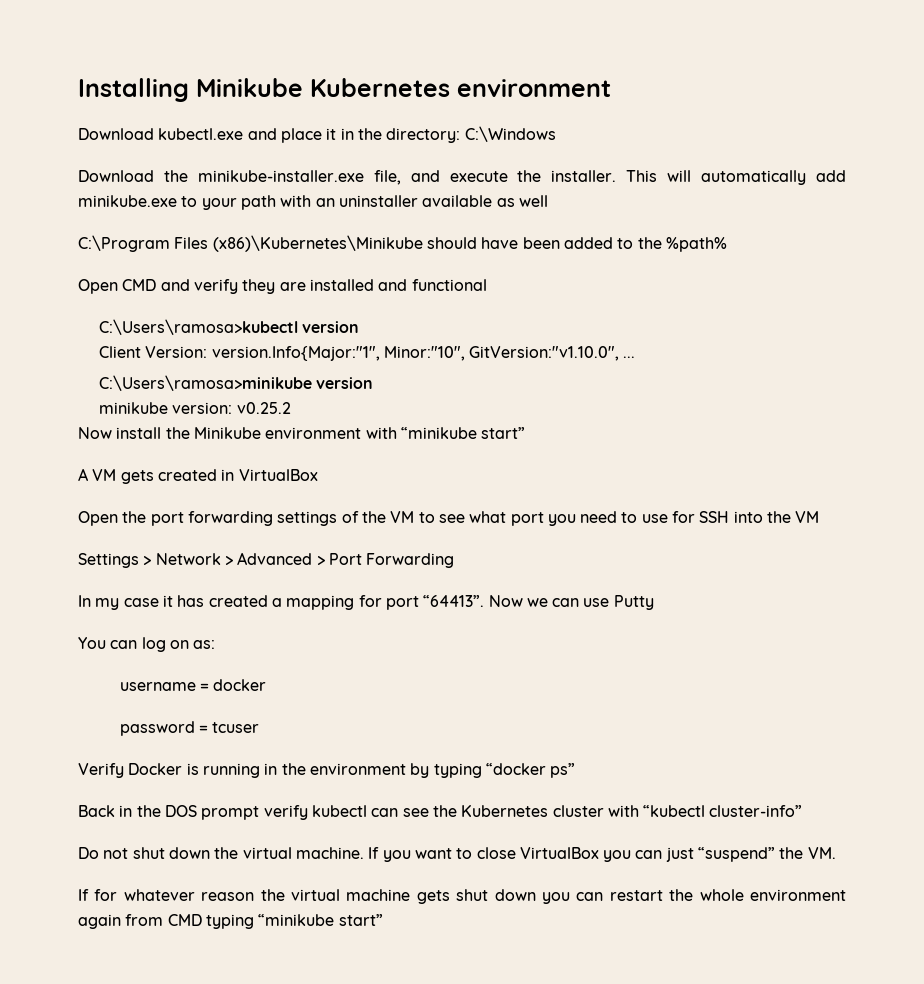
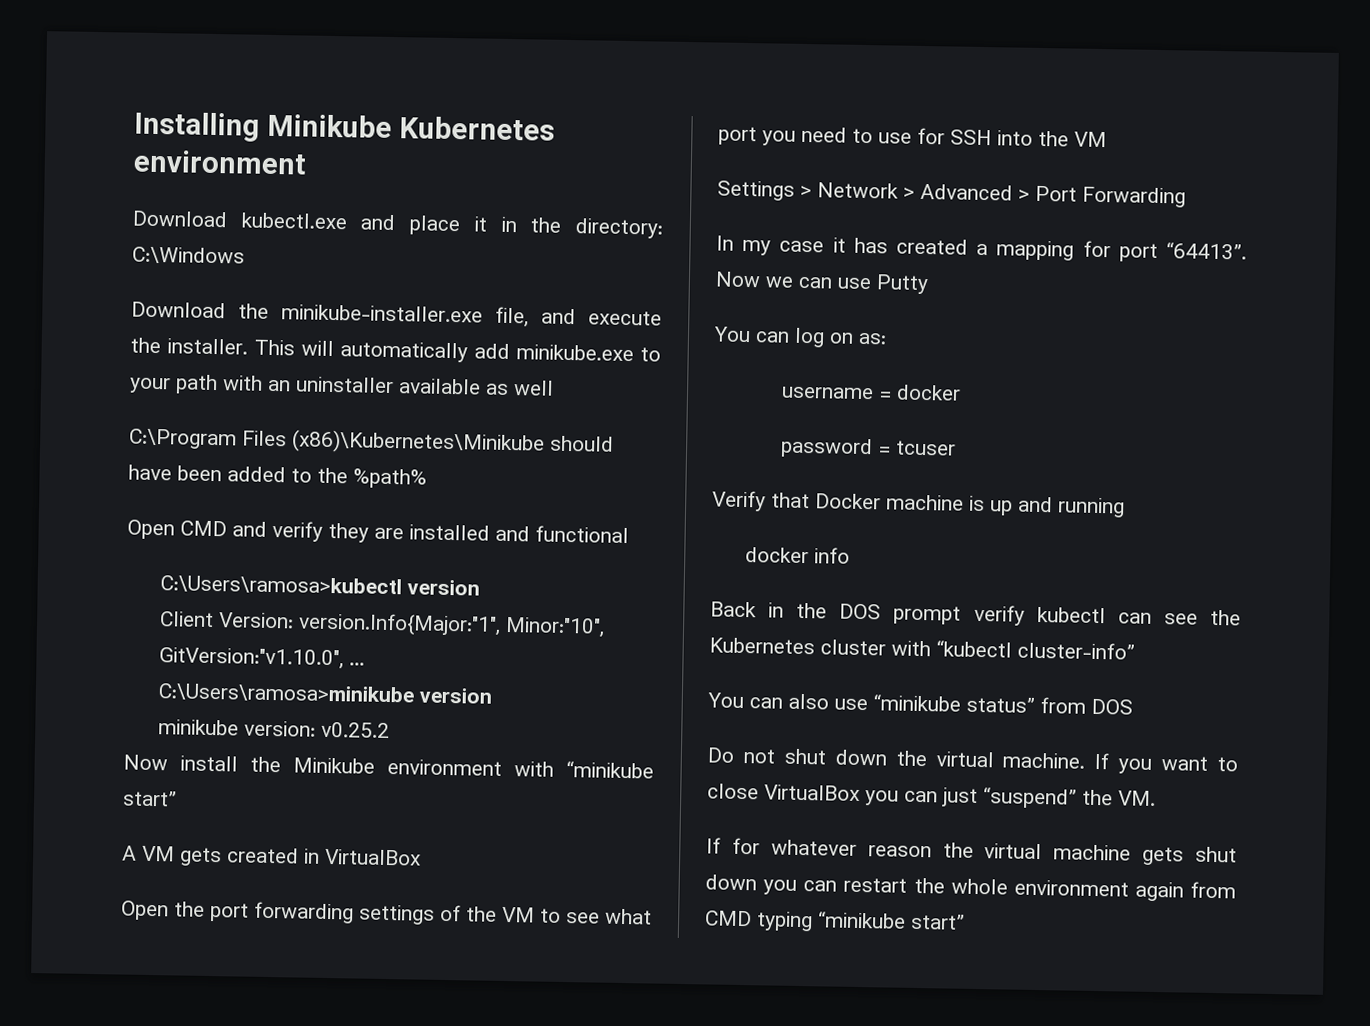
[128,763,576,778] Docker is running in the environment by typing “docker ps” -> [771,492,1125,518] [744,547,850,564] that Docker machine is up and running // docker info
(803, 811) none -> [707,692,1133,715] // You can also use “minikube status” from DOS

